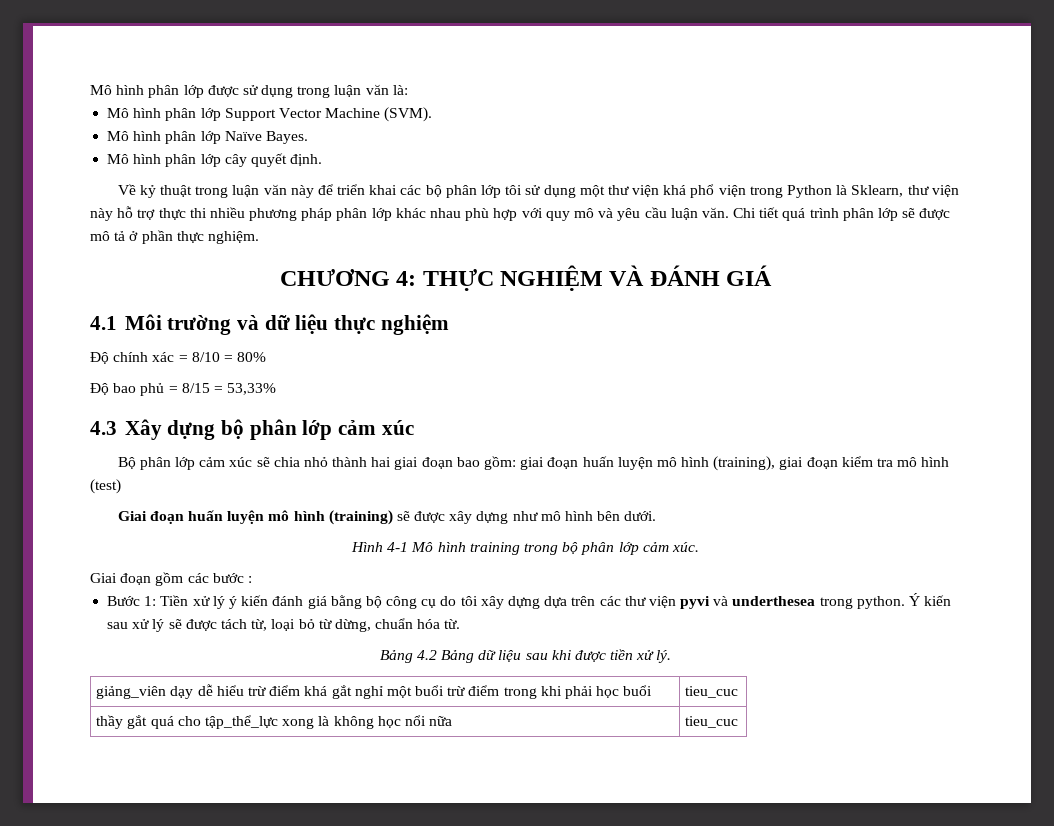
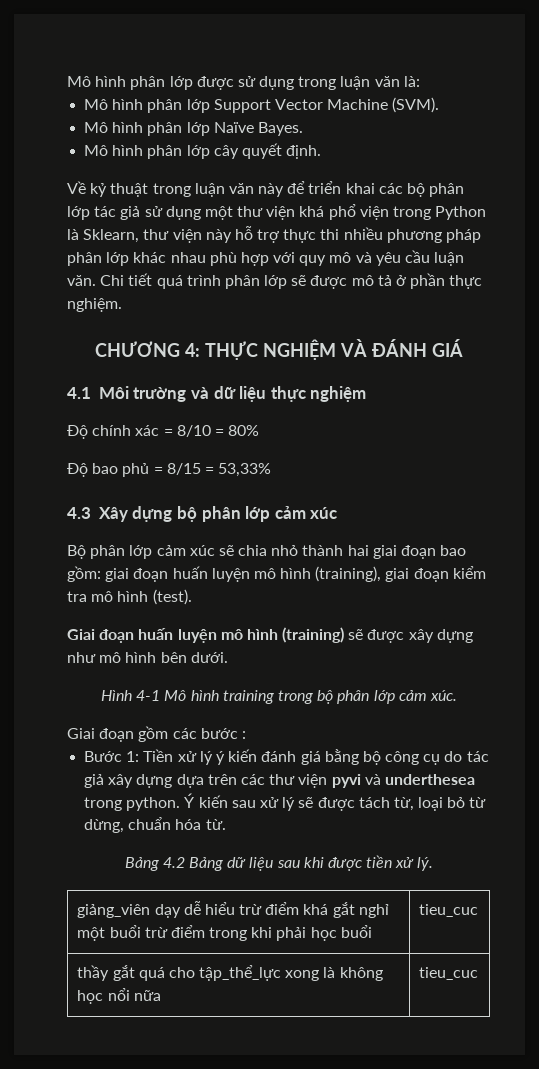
[505,185,523,195] tôi -> [94,206,141,220] tác giả
[90,479,121,494] (test) -> [152,589,192,605] (test).
[460,596,478,606] tôi -> [466,751,489,762] [84,774,105,788] tác giả

